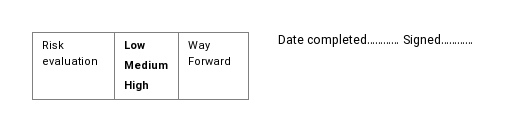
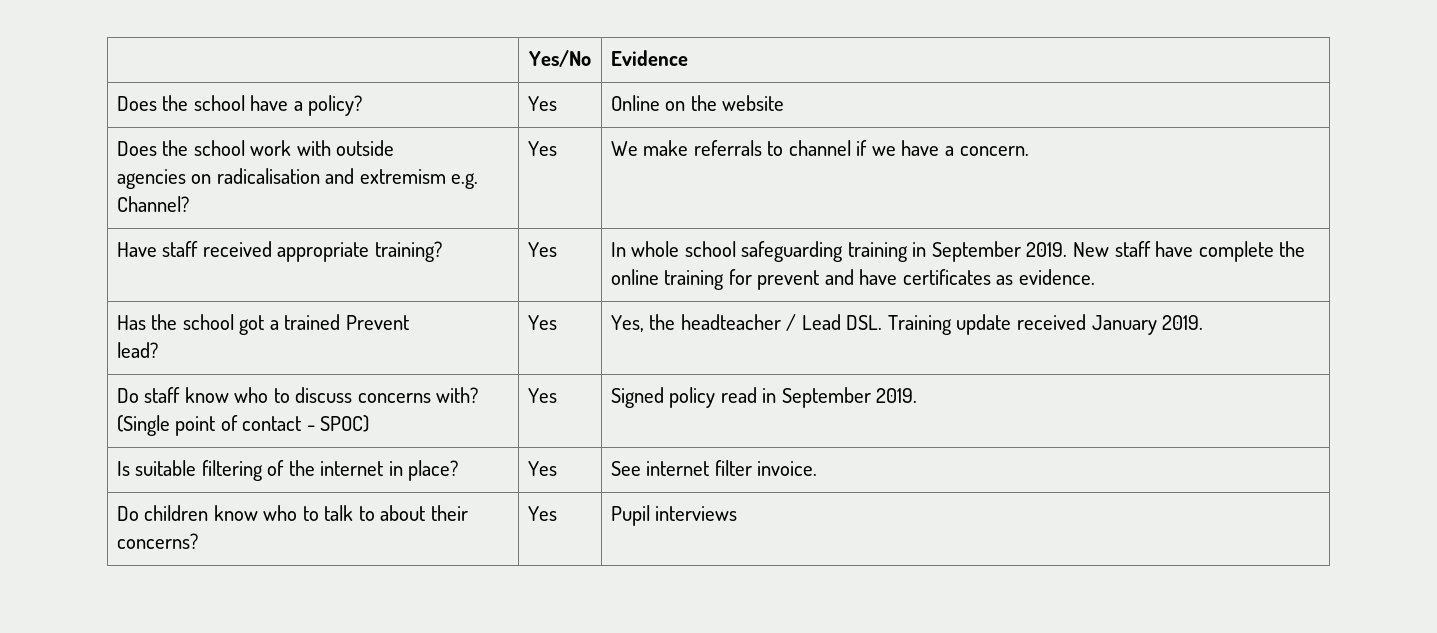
[41,41,64,49] [41,57,98,65] [123,41,145,49] [123,60,168,69] [123,80,149,91] [187,41,211,51] [187,57,231,65] [278,34,473,47] Risk evaluation | Low // Medium // High | Way Forward // Date completed………… Signed………… -> [529,50,591,67] [610,50,688,66] [116,95,363,116] [527,96,557,111] [610,95,785,111] [116,140,395,156] [116,168,479,189] [116,196,189,212] [527,141,557,156] [610,140,1029,156] [116,241,442,262] [527,242,557,257] [610,241,1306,262] [610,269,1096,290] [116,314,409,335] [116,342,158,358] [527,315,557,330] [610,314,1204,335] [116,387,479,403] [116,415,370,436] [527,388,557,403] [610,387,918,408] [116,460,459,481] [527,461,557,476] [610,460,818,476] [116,505,469,521] [116,533,198,549] [527,506,557,521] [610,505,738,526] | Yes/No | Evidence // Does the school have a policy? | Yes | Online on the website // Does the school work with outside // agencies on radicalisation and extremism e.g. Channel? | Yes | We make referrals to channel if we have a concern. // Have staff received appropriate training? | Yes | In whole school safeguarding training in September 2019. New staff have complete the online training for prevent and have certificates as evidence. // Has the school got a trained Prevent // lead? | Yes | Yes, the headteacher / Lead DSL. Training update received January 2019. // Do staff know who to discuss concerns with? (Single point of contact - SPOC) | Yes | Signed policy read in September 2019. // Is suitable filtering of the internet in place? | Yes | See internet filter invoice. // Do children know who to talk to about their concerns? | Yes | Pupil interviews

